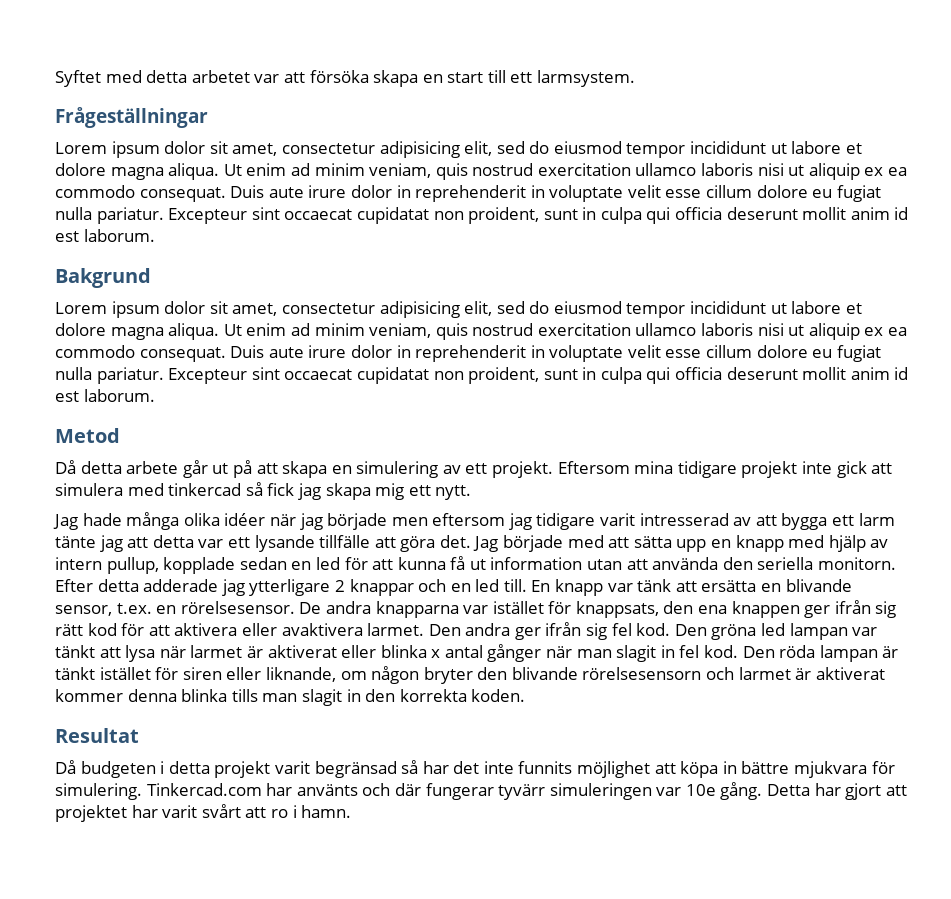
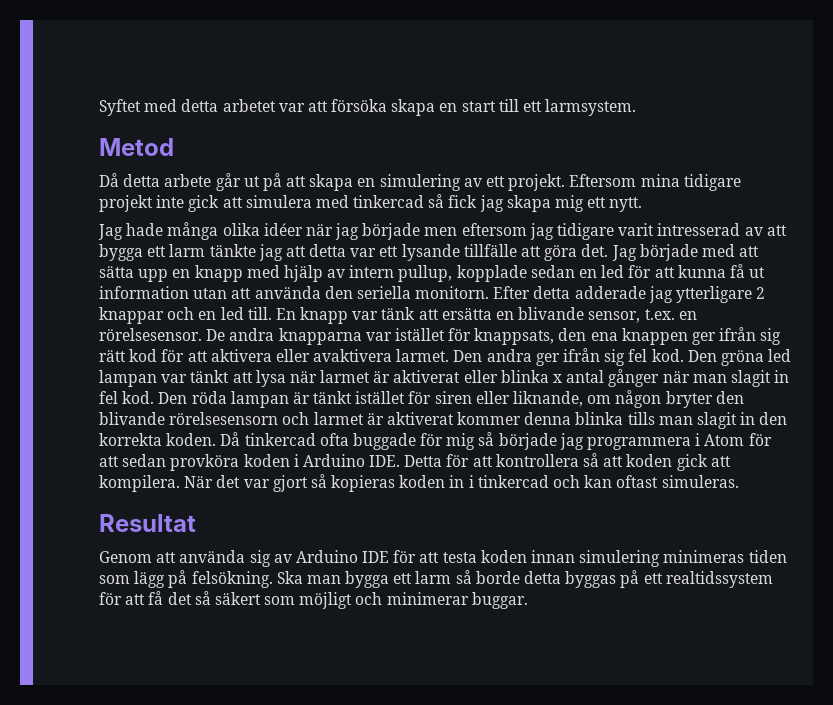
[55,107,208,128] [55,141,862,158] [55,163,908,180] [55,185,881,202] [55,207,909,224] [55,229,155,242] [55,268,151,288] [55,301,862,318] [55,323,908,340] [55,345,881,362] [55,367,909,384] [55,389,155,402] // Frågeställningar // Lorem ipsum dolor sit amet, consectetur adipisicing elit, sed do eiusmod tempor incididunt ut labore et dolore magna aliqua. Ut enim ad minim veniam, quis nostrud exercitation ullamco laboris nisi ut aliquip ex ea commodo consequat. Duis aute irure dolor in reprehenderit in voluptate velit esse cillum dolore eu fugiat nulla pariatur. Excepteur sint occaecat cupidatat non proident, sunt in culpa qui officia deserunt mollit anim id est laborum. // Bakgrund // Lorem ipsum dolor sit amet, consectetur adipisicing elit, sed do eiusmod tempor incididunt ut labore et dolore magna aliqua. Ut enim ad minim veniam, quis nostrud exercitation ullamco laboris nisi ut aliquip ex ea commodo consequat. Duis aute irure dolor in reprehenderit in voluptate velit esse cillum dolore eu fugiat nulla pariatur. Excepteur sint occaecat cupidatat non proident, sunt in culpa qui officia deserunt mollit anim id est laborum. -> (637, 107) none
[55,536,96,548] tänte -> [209,244,256,257] tänkte
[55,728,139,743] [55,760,895,778] [55,782,907,800] [55,804,352,822] // Resultat // Då budgeten i detta projekt varit begränsad så har det inte funnits möjlighet att köpa in bättre mjukvara för simulering. Tinkercad.com har använts och där fungerar tyvärr simuleringen var 10e gång. Detta har gjort att projektet har varit svårt att ro i hamn. -> [220,432,772,450] [99,453,731,471] [99,474,739,492] [99,514,196,532] [99,550,787,567] [99,570,773,588] [99,591,528,609] Då tinkercad ofta buggade för mig så började jag programmera i Atom för att sedan provköra koden i Arduino IDE. Detta för att kontrollera så att koden gick att kompilera. När det var gjort så kopieras koden in i tinkercad och kan oftast simuleras. // Resultat // Genom att använda sig av Arduino IDE för att testa koden innan simulering minimeras tiden som lägg på felsökning. Ska man bygga ett larm så borde detta byggas på ett realtidssystem för att få det så säkert som möjligt och minimerar buggar.

